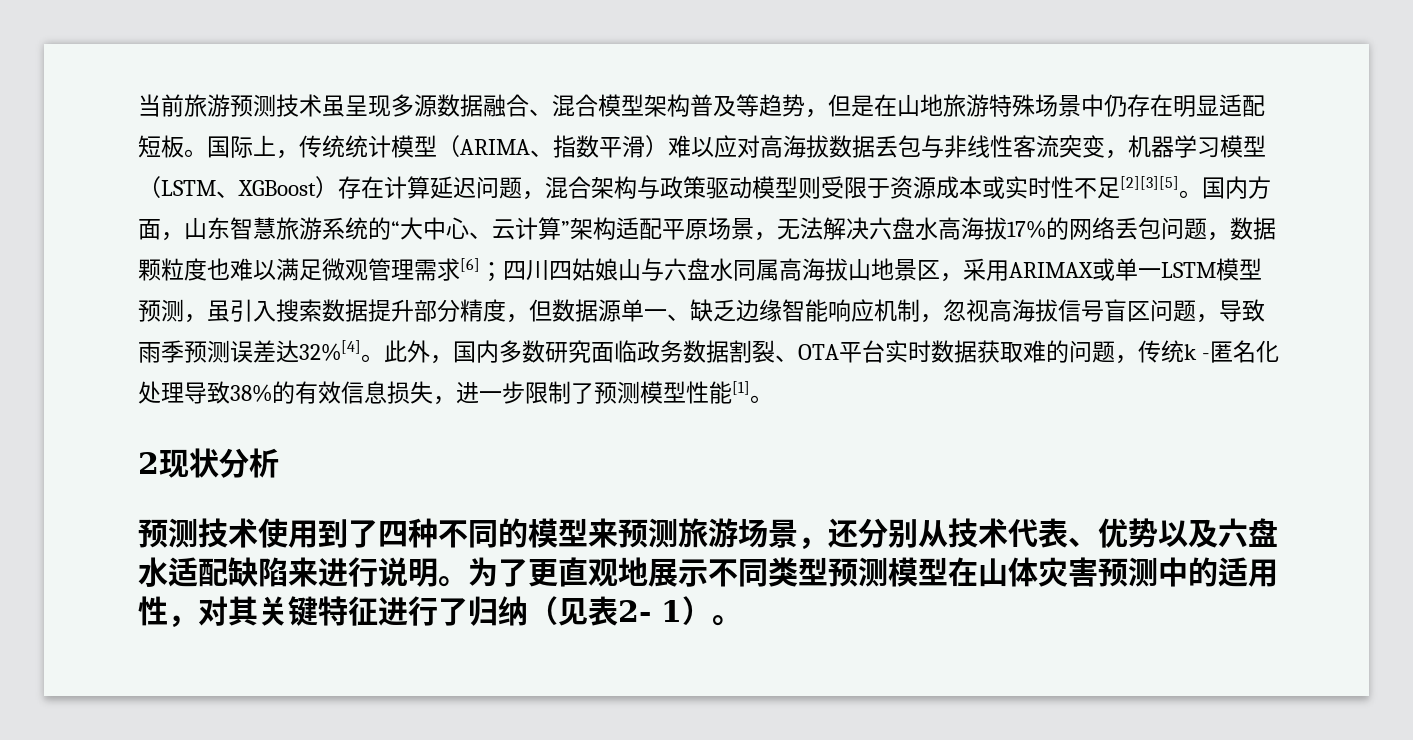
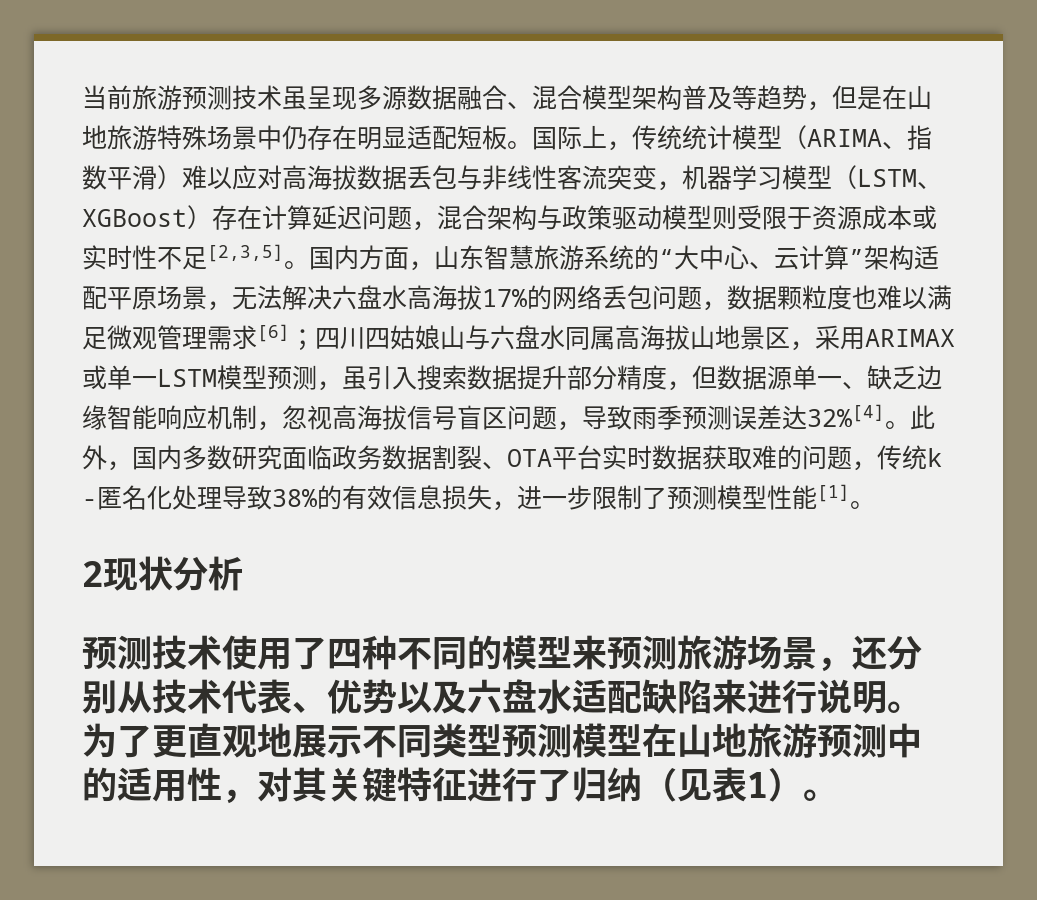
[1120,176,1179,190] [2][3][5] -> [207,244,284,262] [2,3,5]
[318,519,348,548] 到 -> (292, 654) none
[1008,557,1098,587] 体灾害 -> [712,723,817,758] 地旅游
[618,600,651,622] 2- -> (747, 784) none

